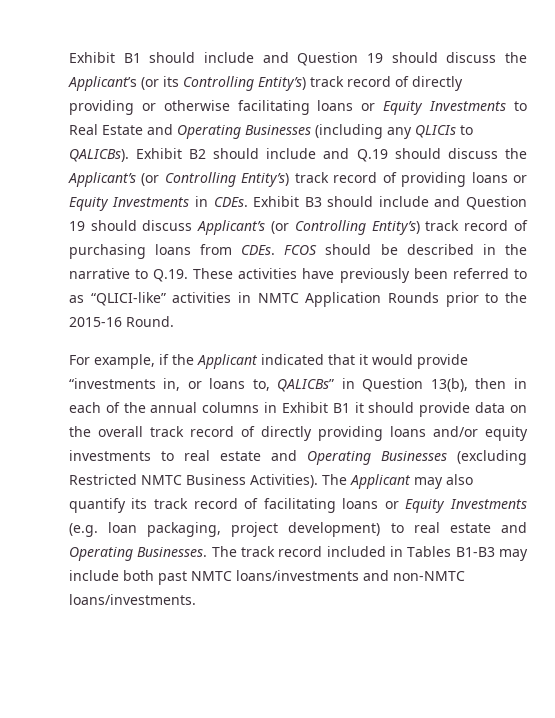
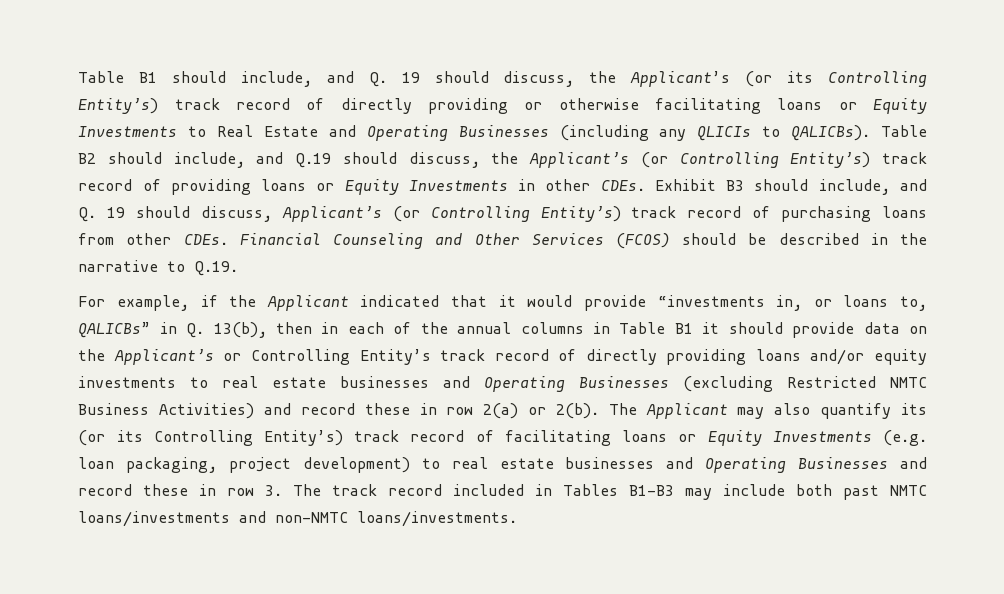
[68,52,115,63] Exhibit -> [78,71,125,83] Table
[203,52,497,66] include and Question 19 should discuss -> [240,71,575,87] include, and Q. 19 should discuss,
[135,148,182,159] Exhibit -> [881,125,928,137] Table
[266,148,317,159] include -> [173,152,245,168] include,
[447,148,498,159] discuss -> [408,152,480,168] discuss,
(208, 201) none -> [545,179,591,191] other
[378,196,527,210] [68,220,193,231] include and Question 19 should discuss -> [818,179,928,195] [78,206,272,222] include, and Q. 19 should discuss,
[241,245,318,255] CDEs. FCOS -> [126,233,670,249] other CDEs. Financial Counseling and Other Services (FCOS)
[193,268,527,283] [68,292,527,307] [68,316,174,327] These activities have previously been referred to as “QLICI-like” activities in NMTC Application Rounds prior to the 2015-16 Round. -> (239, 268) none
[362,378,424,392] Question -> [186,323,205,338] Q.
[281,402,328,413] Exhibit -> [619,322,666,334] Table
[97,426,143,437] overall -> [113,349,431,365] Applicant’s or Controlling Entity’s
(261, 456) none -> [340,376,430,388] businesses
[249,474,318,488] Activities). -> [159,403,599,419] Activities) and record these in row 2(a) or 2(b).
(148, 503) none -> [78,430,343,446] (or its Controlling Entity’s)
[501,522,527,533] [68,547,208,561] and Operating Businesses. -> [565,457,928,473] [78,484,283,496] businesses and Operating Businesses and record these in row 3.

